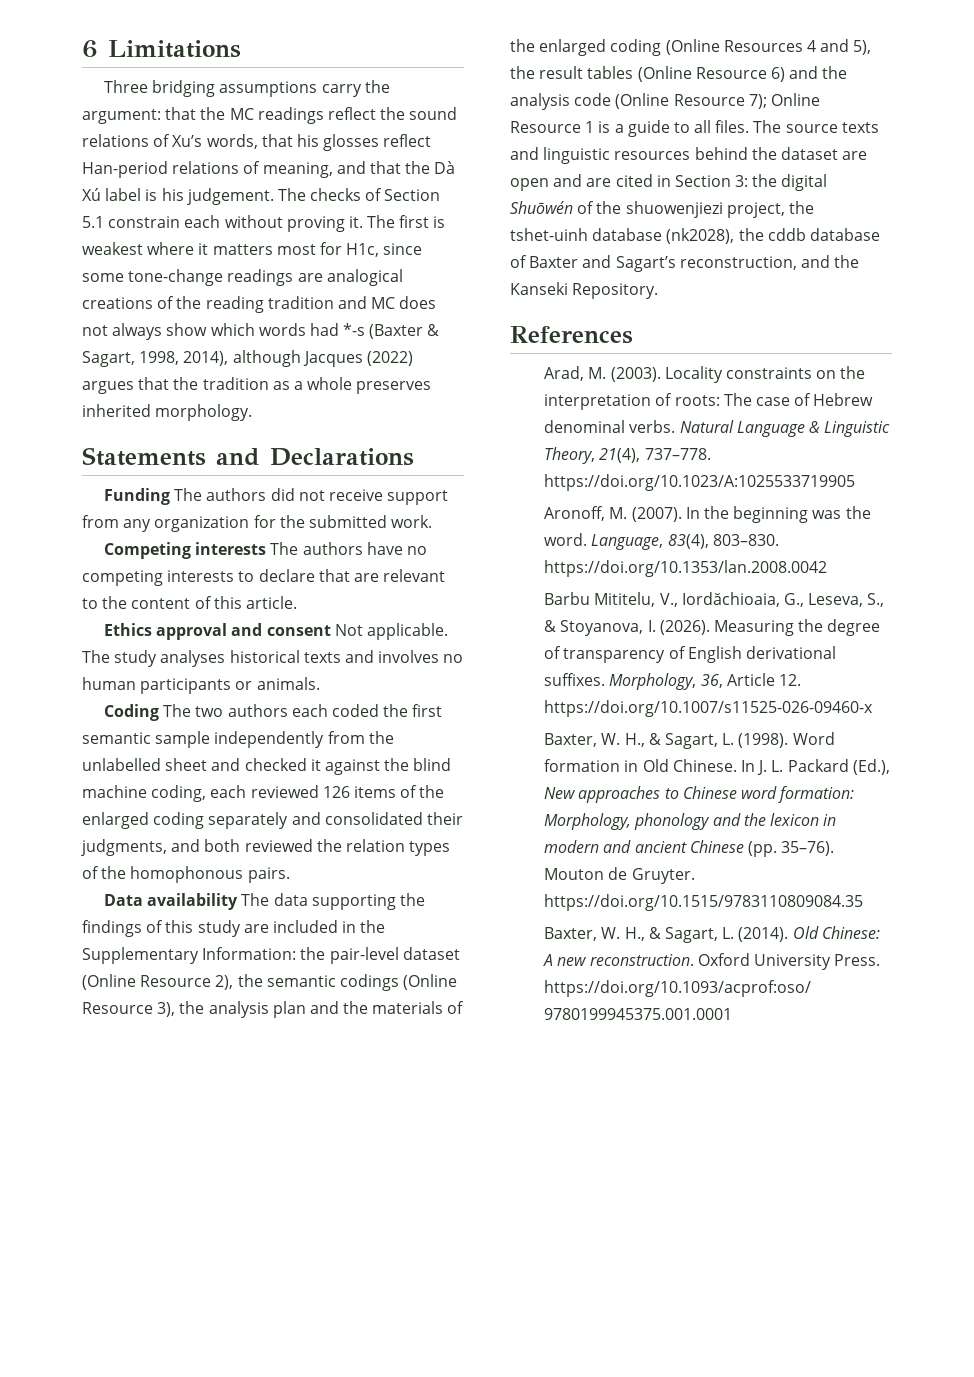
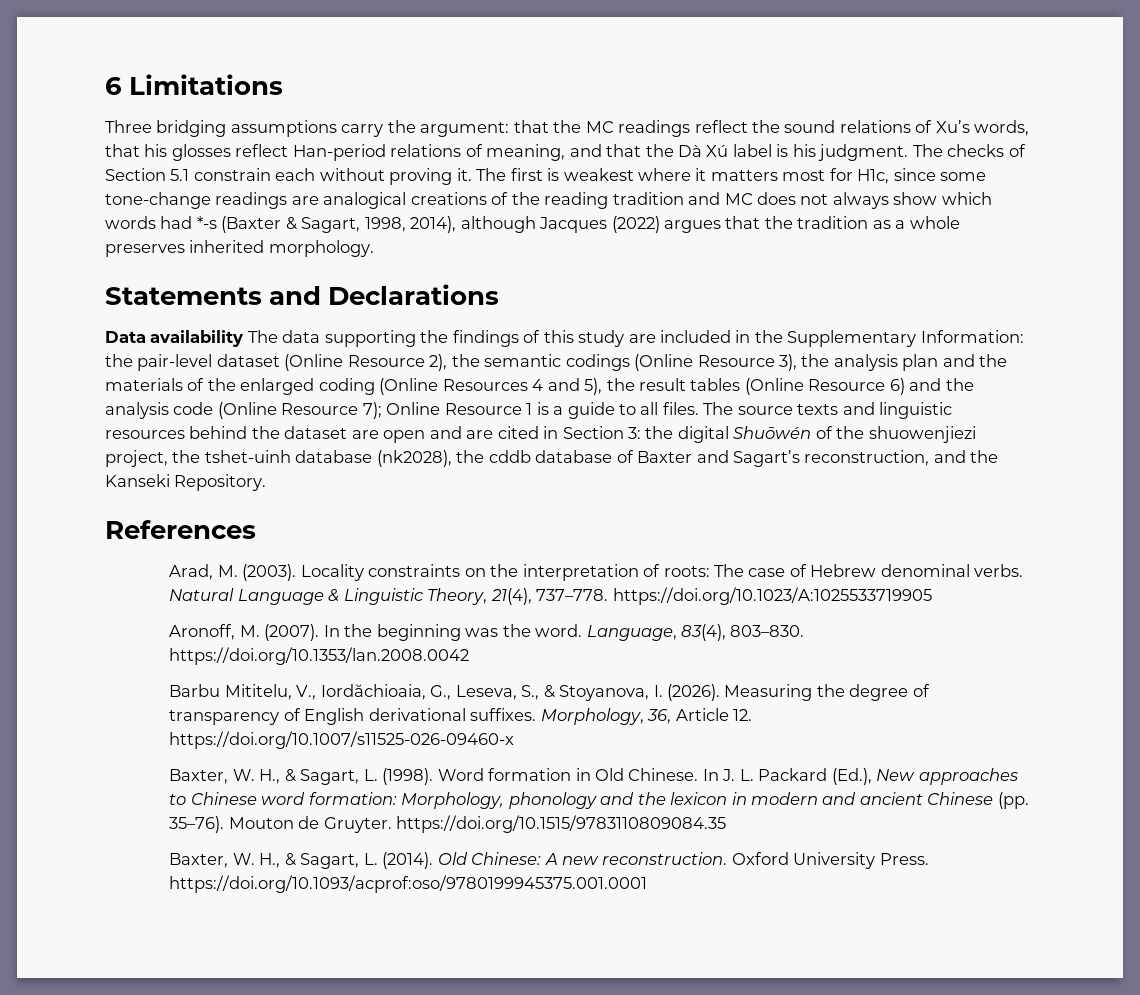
[186,188,274,205] judgement. -> [818,144,909,161] judgment.
[104,488,449,505] [82,515,433,532] [104,542,428,559] [82,569,446,586] [82,596,297,609] [104,623,449,640] [82,650,464,667] [82,677,320,694] [104,704,443,721] [82,731,394,748] [82,758,452,775] [82,785,445,802] [82,812,463,829] [81,839,451,856] [82,866,290,883] // Funding The authors did not receive support from any organization for the submitted work. // Competing interests The authors have no competing interests to declare that are relevant to the content of this article. // Ethics approval and consent Not applicable. The study analyses historical texts and involves no human participants or animals. // Coding The two authors each coded the first semantic sample independently from the unlabelled sheet and checked it against the blind machine coding, each reviewed 126 items of the enlarged coding separately and consolidated their judgments, and both reviewed the relation types of the homophonous pairs. -> (500, 294) none

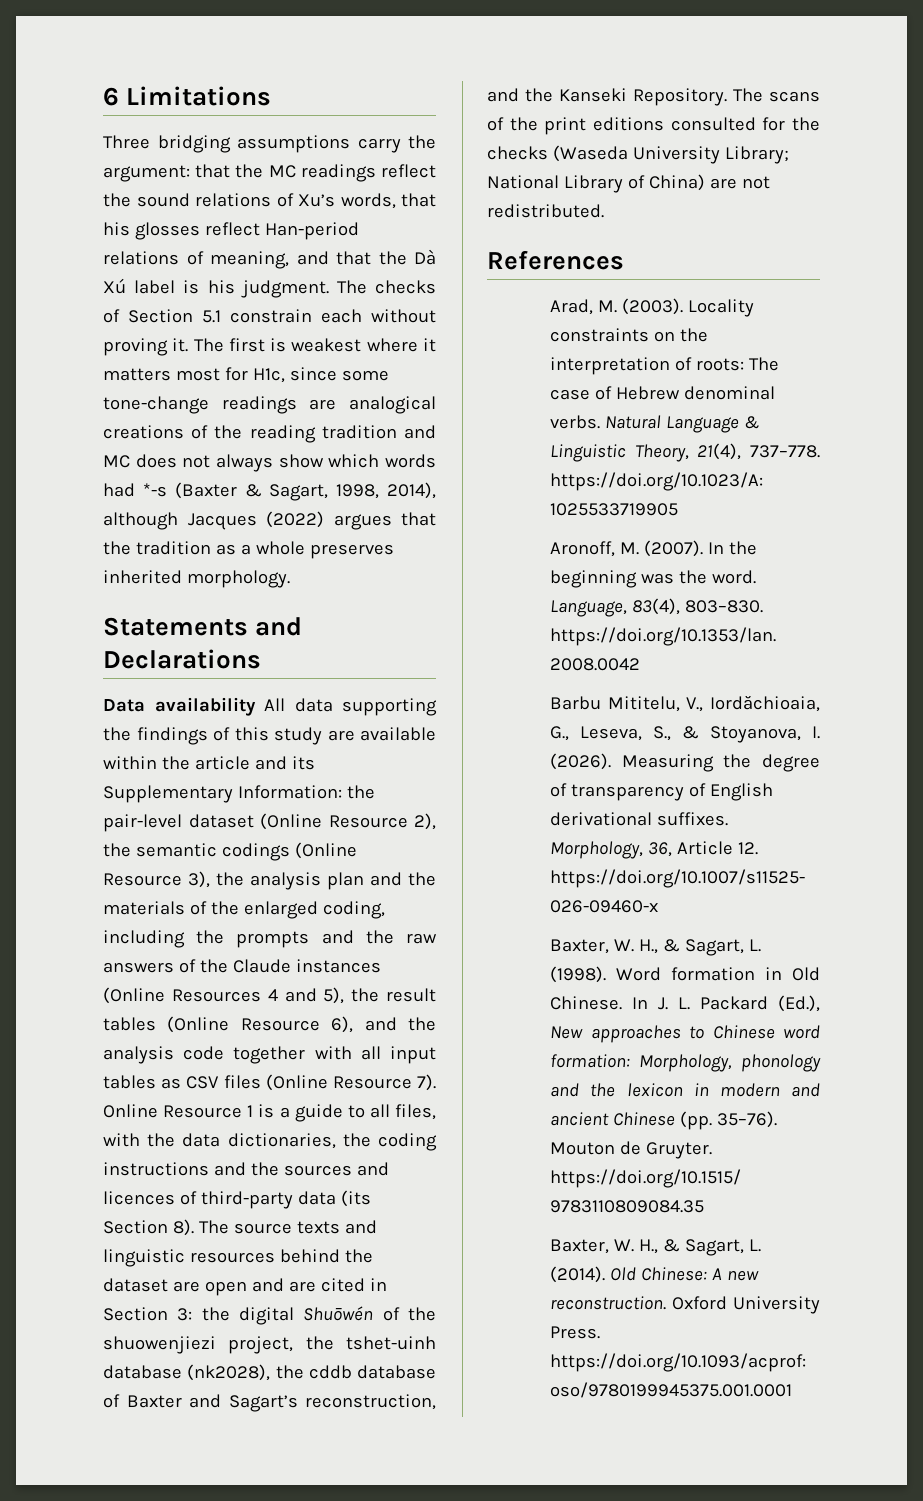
[247,330,278,343] The -> [264,698,285,711] All
[660,330,783,343] included in the -> [360,727,436,741] [103,756,315,770] available within the article and its
[318,378,375,395] coding -> [322,901,385,919] [103,930,437,948] [103,959,381,973] coding, including the prompts and the raw answers of the Claude instances
[889,378,905,395] 6) -> [331,1016,354,1033] 6),
[217,402,382,419] (Online Resource 7); -> [233,1046,436,1064] [103,1074,436,1091] together with all input tables as CSV files (Online Resource 7).
[662,402,699,415] files. -> [395,1104,436,1120] [103,1133,437,1151] [103,1162,389,1176] [103,1190,371,1209] [103,1219,194,1236] files, with the data dictionaries, the coding instructions and the sources and licences of third-party data (its Section 8).
(267, 482) none -> [733,88,820,102] [487,117,820,135] [487,145,789,164] [487,174,770,193] [487,204,604,218] The scans of the print editions consulted for the checks (Waseda University Library; National Library of China) are not redistributed.

